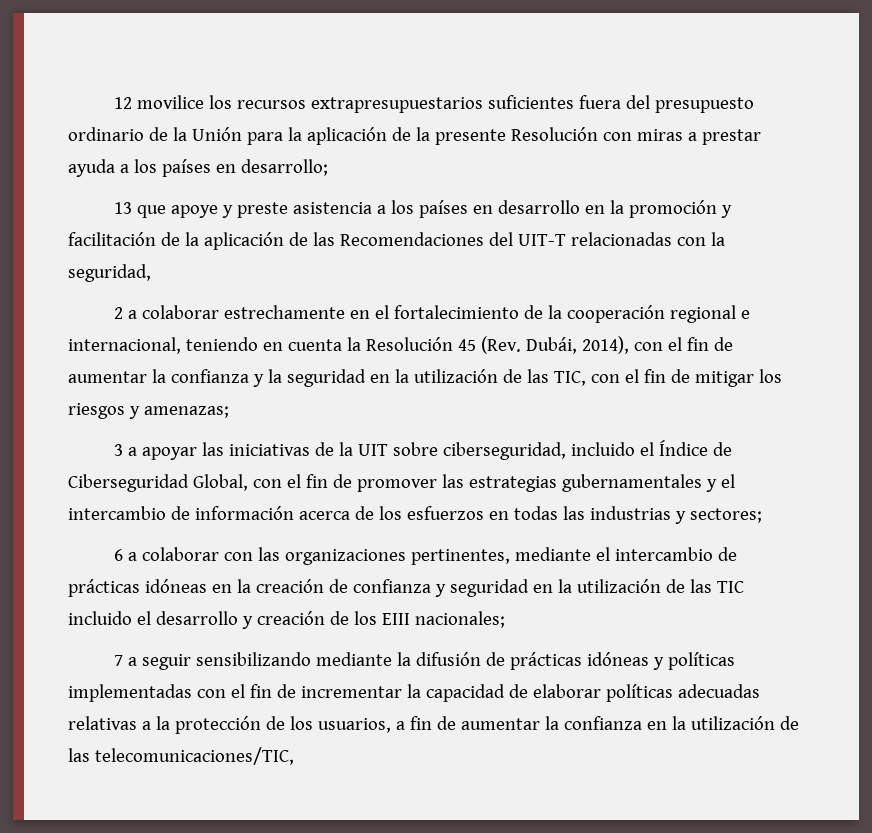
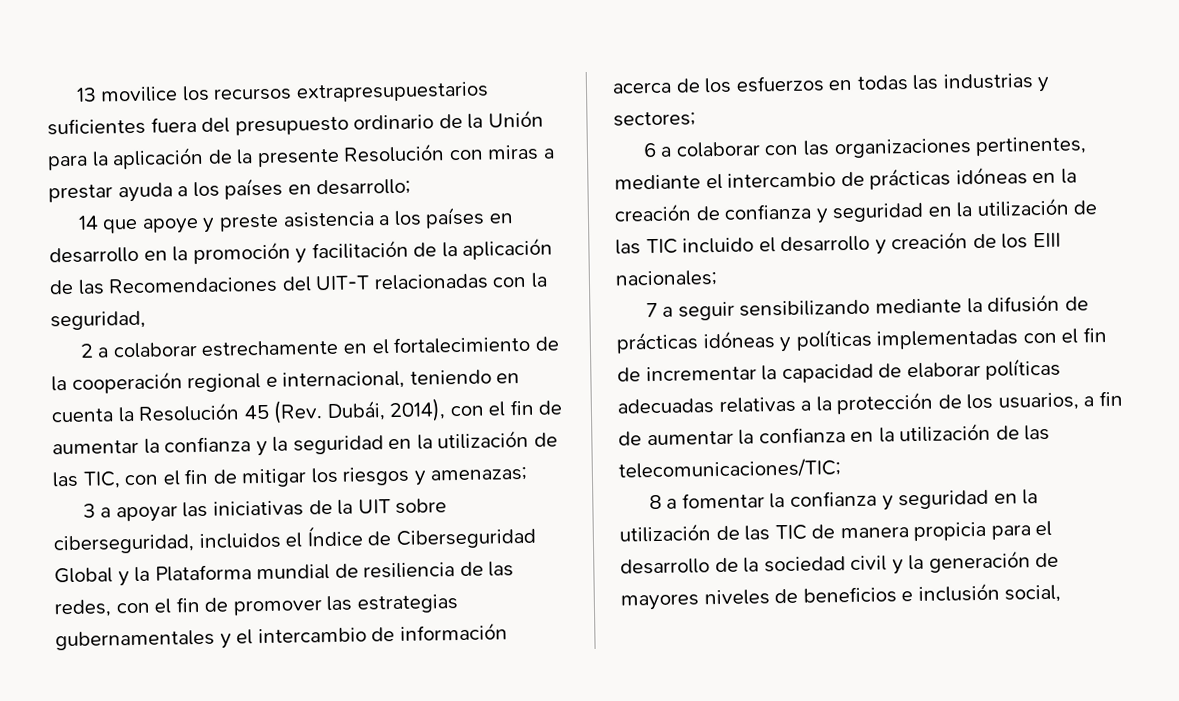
[113,97,132,109] 12 -> [75,87,97,102] 13
[113,202,132,214] 13 -> [77,215,99,230] 14
[570,442,635,456] incluido -> [198,532,281,550] incluidos
[192,474,248,491] Global, -> [54,561,515,587] [54,599,112,618] Global y la Plataforma mundial de resiliencia de las redes,
[94,747,294,765] telecomunicaciones/TIC, -> [618,458,841,480] [648,489,1039,511] [619,520,1053,543] [620,550,1060,575] [620,582,1062,611] telecomunicaciones/TIC; // 8 a fomentar la confianza y seguridad en la utilización de las TIC de manera propicia para el desarrollo de la sociedad civil y la generación de mayores niveles de beneficios e inclusión social,

